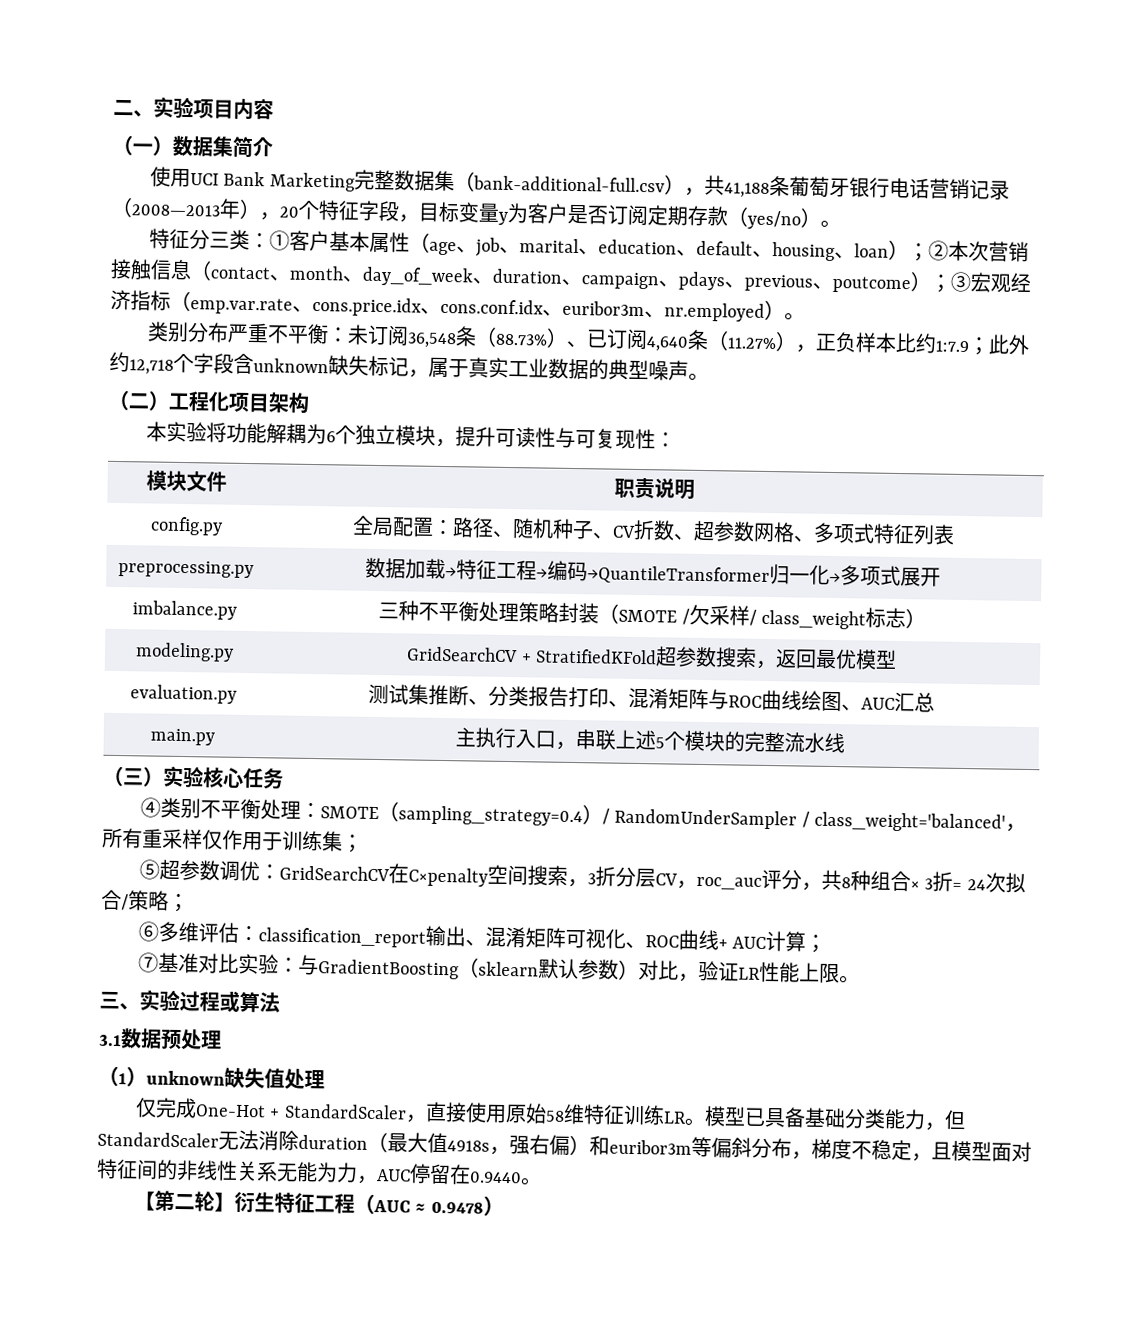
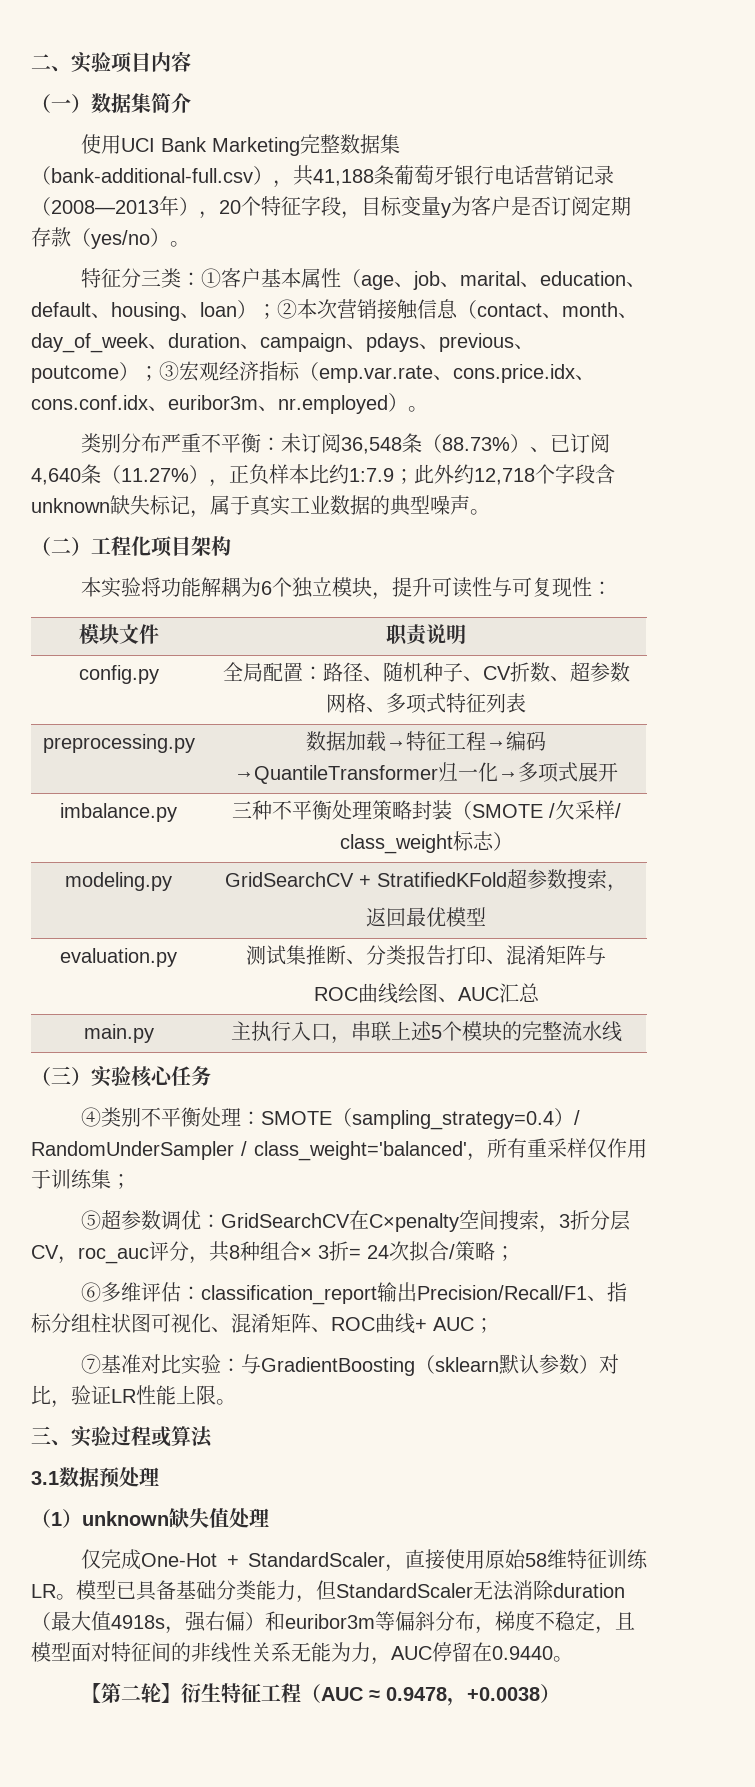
(777, 665) none -> (627, 888) //
(729, 699) none -> (606, 955) //
[465,926,627,949] 、混淆矩阵可视化 -> [417,1282,628,1302] [31,1313,311,1333] Precision/Recall/F1、指标分组柱状图可视化、混淆矩阵
[765,930,807,952] 计算 -> (474, 1324) none
(484, 1207) none -> [447,1687,541,1706] ，+0.0038

